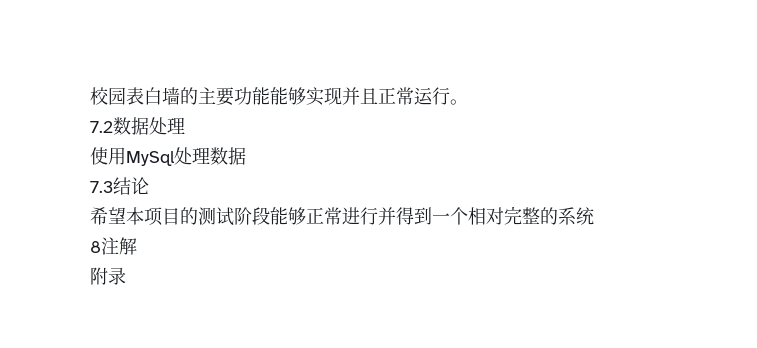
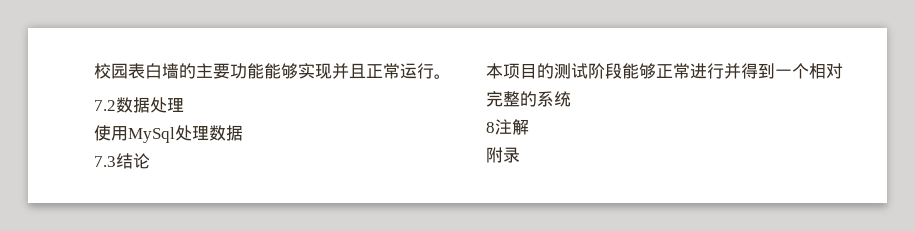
[90,207,126,225] 希望 -> (150, 161) none

